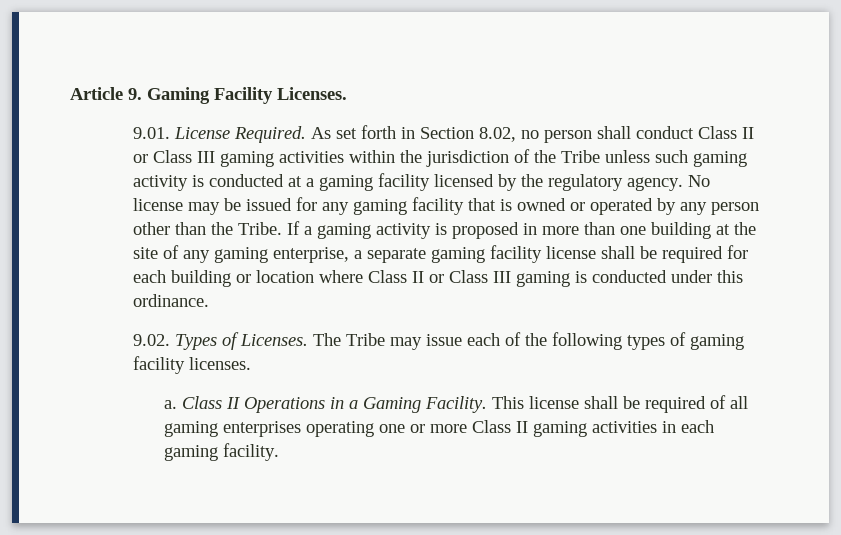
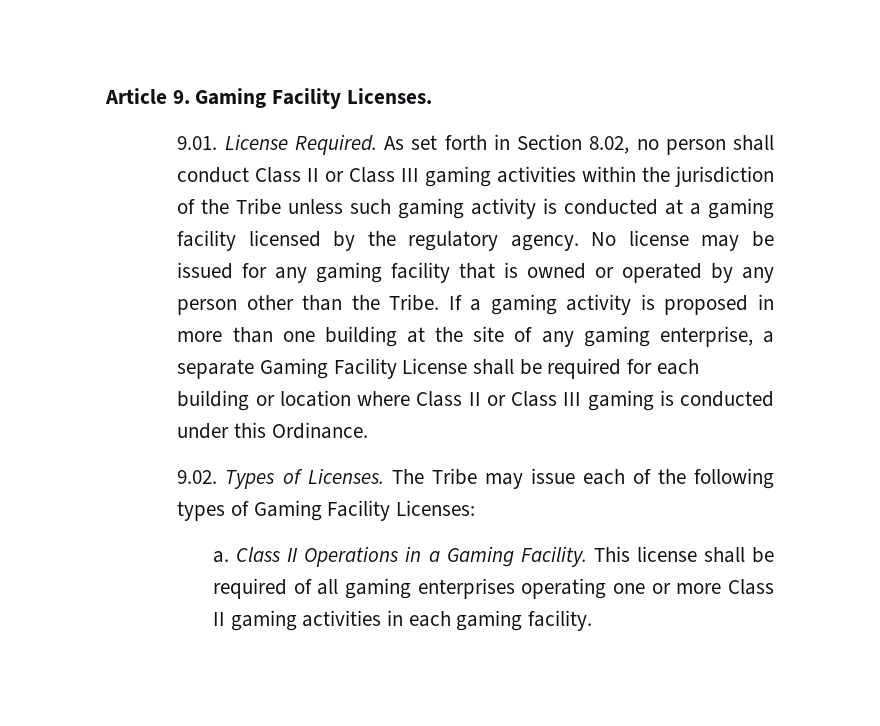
[430,245,596,263] gaming facility license -> [260,358,468,379] Gaming Facility License
[132,294,209,307] ordinance. -> [271,422,368,439] Ordinance.
[689,334,744,350] [132,356,251,374] gaming facility licenses. -> [253,500,476,521] Gaming Facility Licenses:

